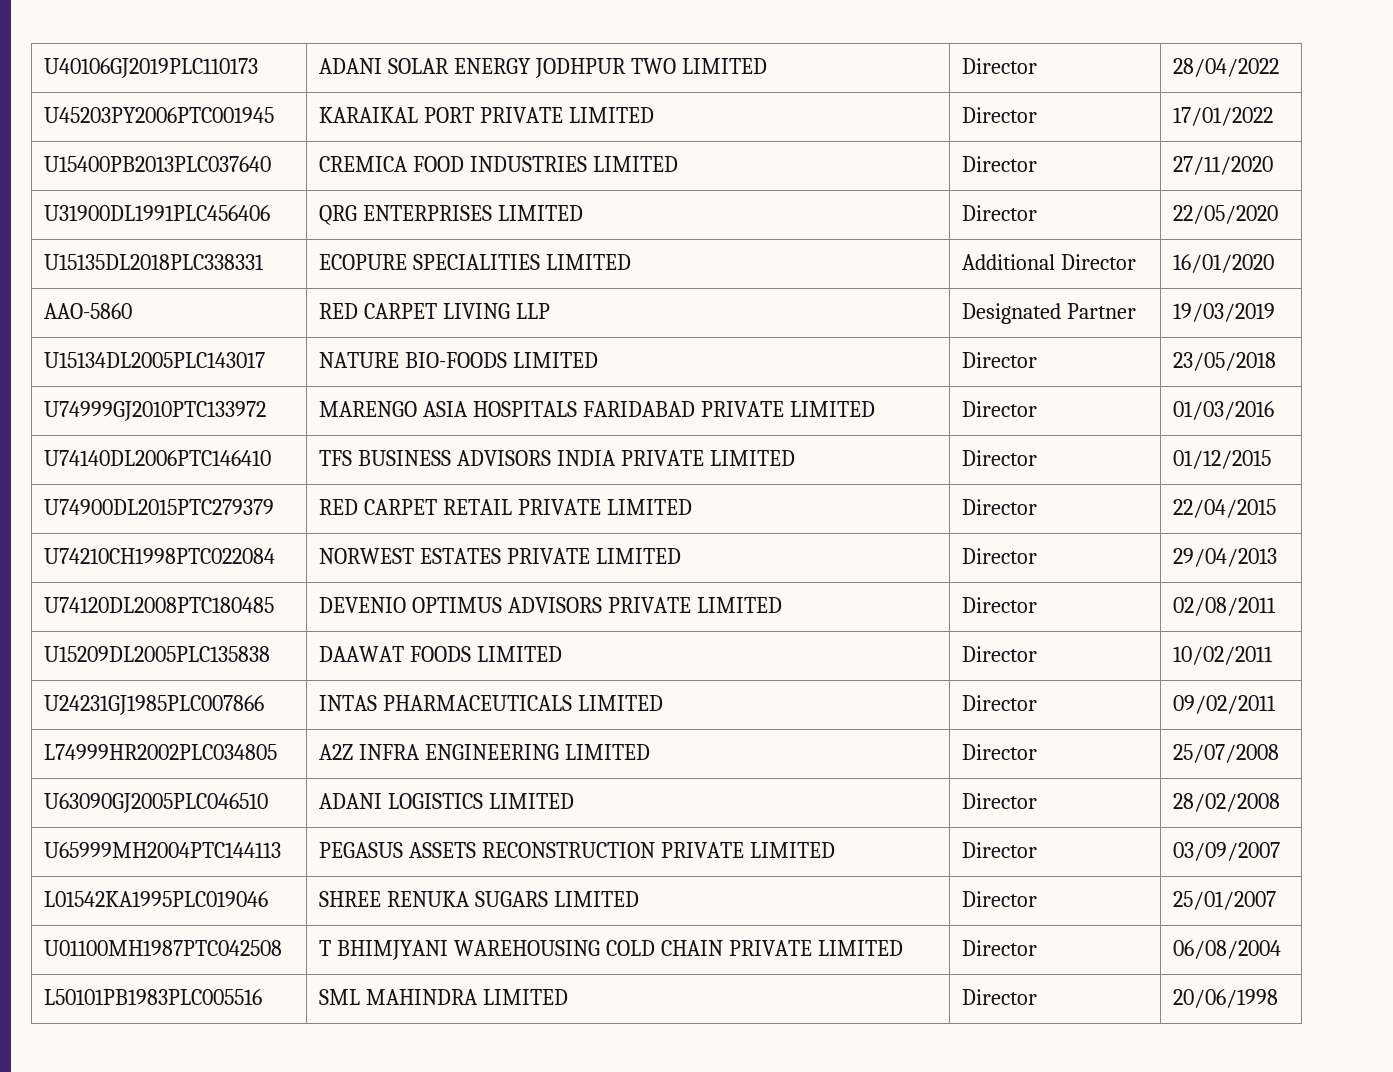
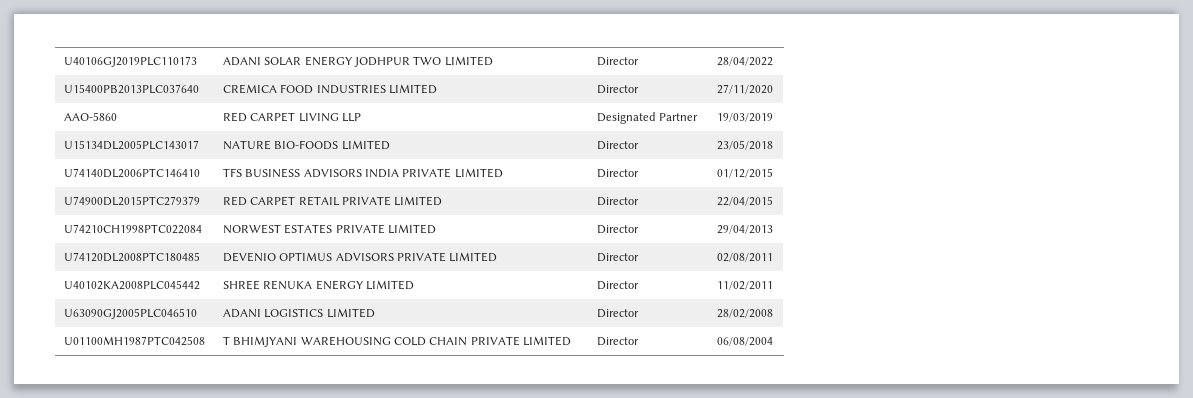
[44,107,275,123] [319,107,655,123] [962,107,1038,123] [1173,107,1274,126] // U45203PY2006PTC001945 | KARAIKAL PORT PRIVATE LIMITED | Director | 17/01/2022 -> (773, 61) none
[44,205,271,221] [319,205,584,225] [962,205,1038,221] [1173,205,1279,224] [44,254,265,270] [319,254,632,270] [962,254,1137,270] [1173,254,1275,273] // U31900DL1991PLC456406 | QRG ENTERPRISES LIMITED | Director | 22/05/2020 // U15135DL2018PLC338331 | ECOPURE SPECIALITIES LIMITED | Additional Director | 16/01/2020 -> (773, 89) none
[44,401,267,421] [319,401,876,417] [962,401,1038,417] [1173,401,1275,420] // U74999GJ2010PTC133972 | MARENGO ASIA HOSPITALS FARIDABAD PRIVATE LIMITED | Director | 01/03/2016 -> (773, 145) none
[44,646,271,662] [319,646,563,662] [962,646,1038,662] [1173,646,1274,665] [44,695,265,715] [319,695,664,711] [962,695,1038,711] [1173,695,1277,714] [44,744,278,760] [319,744,651,760] [962,744,1038,760] [1173,744,1280,763] U15209DL2005PLC135838 | DAAWAT FOODS LIMITED | Director | 10/02/2011 // U24231GJ1985PLC007866 | INTAS PHARMACEUTICALS LIMITED | Director | 09/02/2011 // L74999HR2002PLC034805 | A2Z INFRA ENGINEERING LIMITED | Director | 25/07/2008 -> [63,280,200,290] [222,280,415,290] [596,281,639,290] [716,281,773,290] U40102KA2008PLC045442 | SHREE RENUKA ENERGY LIMITED | Director | 11/02/2011
[44,842,282,858] [319,842,836,858] [962,842,1038,858] [1173,842,1281,861] [44,891,269,907] [319,891,640,907] [962,891,1038,907] [1173,891,1277,910] // U65999MH2004PTC144113 | PEGASUS ASSETS RECONSTRUCTION PRIVATE LIMITED | Director | 03/09/2007 // L01542KA1995PLC019046 | SHREE RENUKA SUGARS LIMITED | Director | 25/01/2007 -> (773, 313) none
[44,989,263,1005] [319,989,569,1005] [962,989,1038,1005] [1173,989,1279,1008] // L50101PB1983PLC005516 | SML MAHINDRA LIMITED | Director | 20/06/1998 -> (773, 341) none

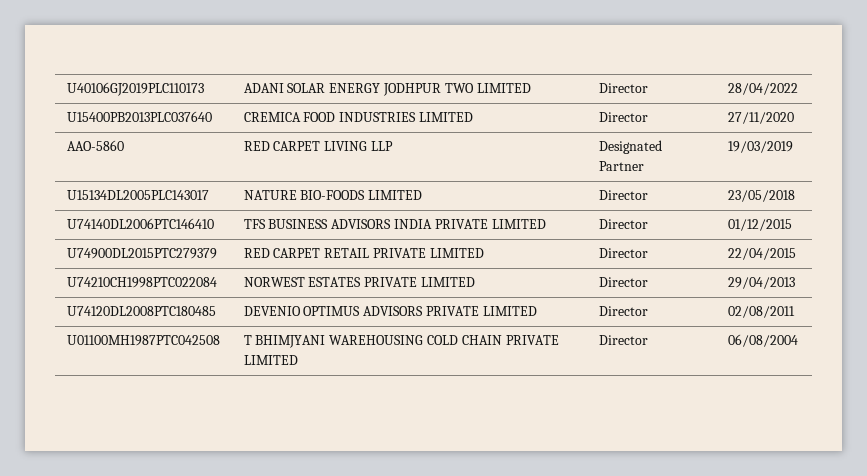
[63,280,200,290] [222,280,415,290] [596,281,639,290] [716,281,773,290] [63,308,197,319] [222,308,375,318] [596,309,639,318] [716,309,773,318] // U40102KA2008PLC045442 | SHREE RENUKA ENERGY LIMITED | Director | 11/02/2011 // U63090GJ2005PLC046510 | ADANI LOGISTICS LIMITED | Director | 28/02/2008 -> (795, 312) none

